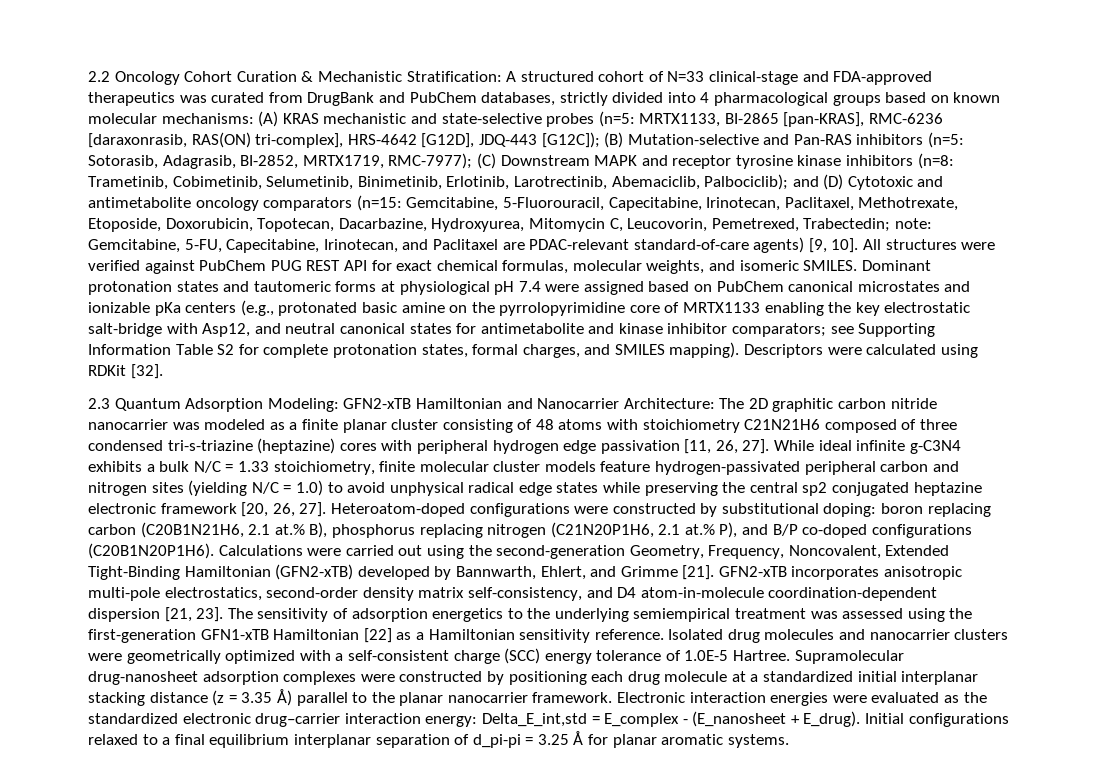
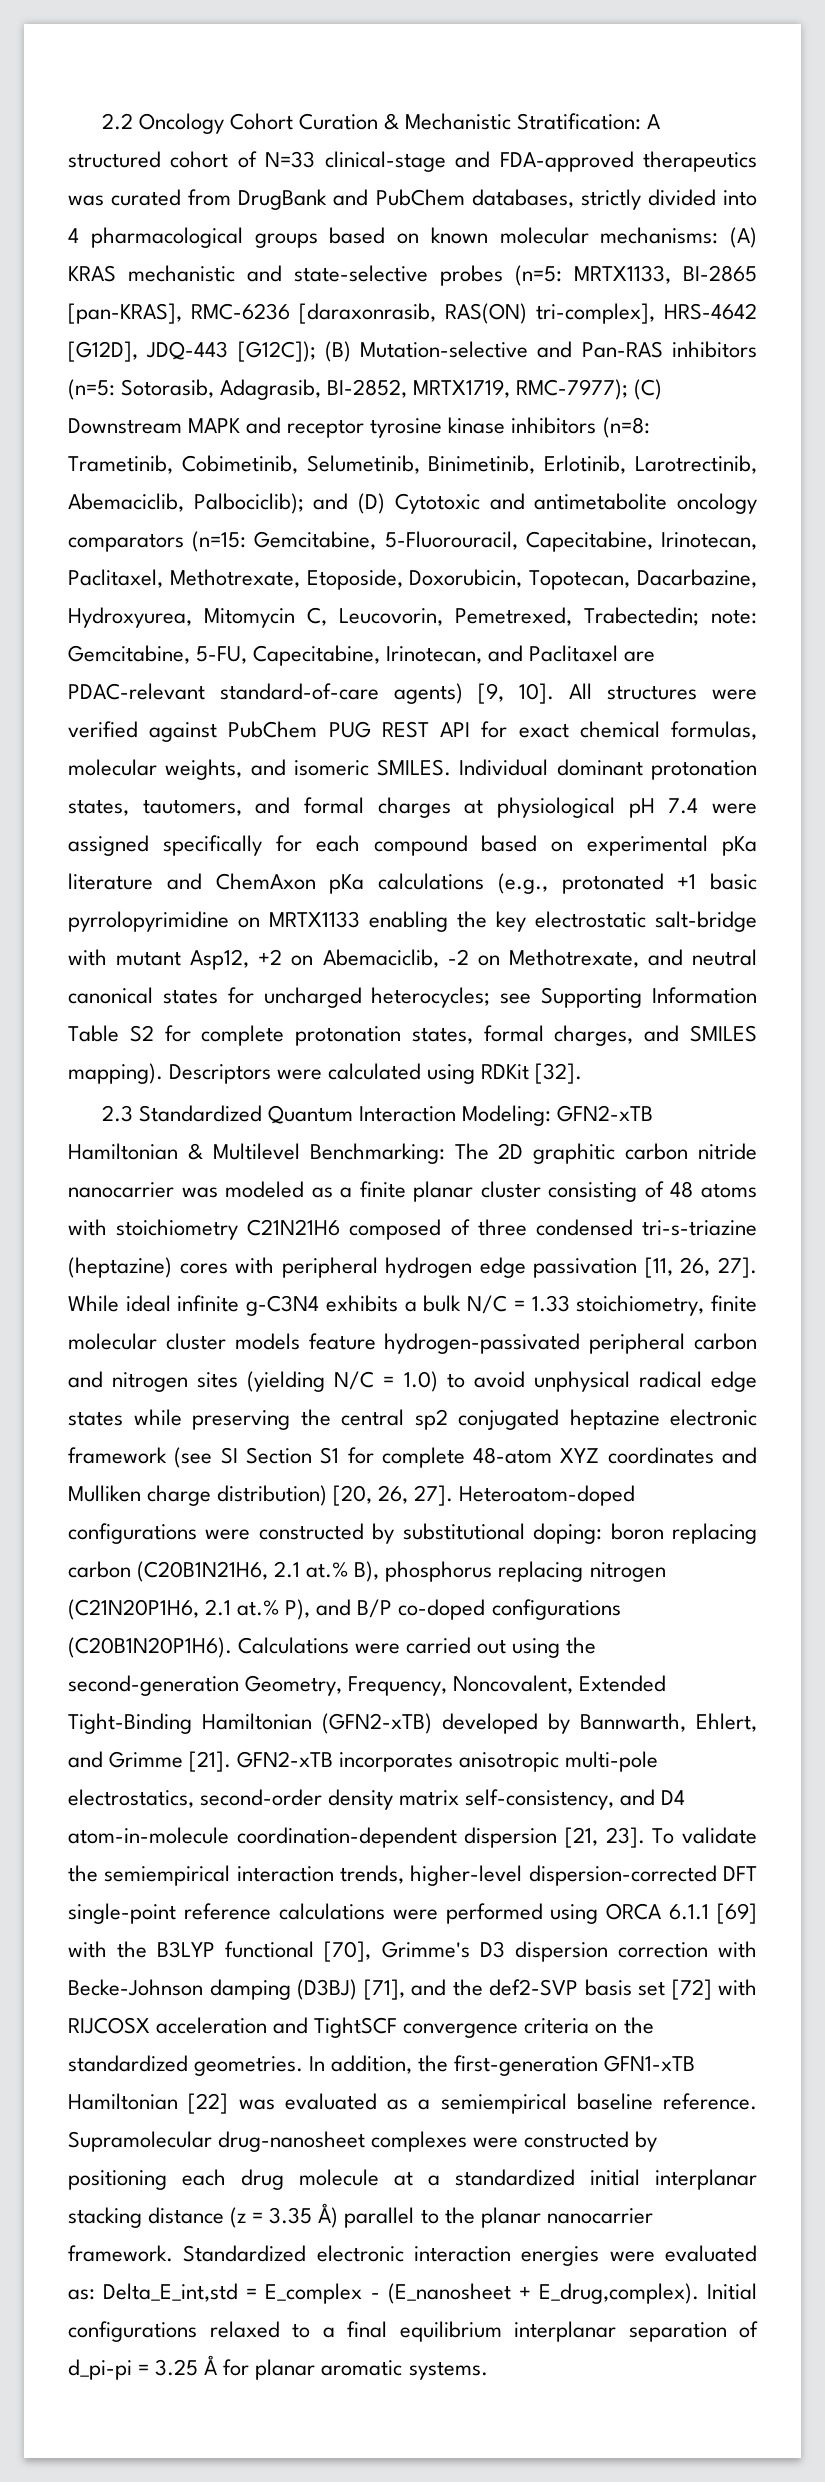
[861,260,931,271] [88,281,377,295] Dominant protonation states and tautomeric forms -> [459,759,757,780] [68,797,451,818] Individual dominant protonation states, tautomers, and formal charges
[648,281,971,292] [88,300,680,316] based on PubChem canonical microstates and ionizable pKa centers (e.g., protonated basic amine on the pyrrolopyrimidine core of -> [162,835,757,856] [68,873,757,894] [68,911,260,932] specifically for each compound based on experimental pKa literature and ChemAxon pKa calculations (e.g., protonated +1 basic pyrrolopyrimidine on
[202,323,251,337] Asp12, -> [116,949,639,970] mutant Asp12, +2 on Abemaciclib, -2 on Methotrexate,
[480,323,827,337] antimetabolite and kinase inhibitor comparators; -> [263,987,491,1008] uncharged heterocycles;
[114,398,715,412] Quantum Adsorption Modeling: GFN2-xTB Hamiltonian and Nanocarrier Architecture: -> [138,1105,654,1126] [68,1143,445,1164] Standardized Quantum Interaction Modeling: GFN2-xTB Hamiltonian & Multilevel Benchmarking:
(237, 508) none -> [174,1447,757,1468] [68,1485,328,1506] (see SI Section S1 for complete 48-atom XYZ coordinates and Mulliken charge distribution)
[227,608,945,622] The sensitivity of adsorption energetics to the underlying semiempirical treatment was assessed using -> [652,1827,757,1844] [68,1865,757,1886] [68,1903,757,1924] [68,1941,757,1962] [68,1979,757,2000] [68,2017,654,2038] [68,2055,413,2076] To validate the semiempirical interaction trends, higher-level dispersion-corrected DFT single-point reference calculations were performed using ORCA 6.1.1 [69] with the B3LYP functional [70], Grimme's D3 dispersion correction with Becke-Johnson damping (D3BJ) [71], and the def2-SVP basis set [72] with RIJCOSX acceleration and TightSCF convergence criteria on the standardized geometries. In addition,
[396,629,1009,643] [88,648,791,664] as a Hamiltonian sensitivity reference. Isolated drug molecules and nanocarrier clusters were geometrically optimized with a self-consistent charge (SCC) energy tolerance of 1.0E-5 Hartree. -> [238,2093,757,2114] was evaluated as a semiempirical baseline reference.
[202,671,279,685] adsorption -> (366, 2141) none
[617,692,686,703] Electronic -> [183,2245,404,2262] Standardized electronic
[944,692,987,703] [88,713,478,727] as the standardized electronic drug–carrier interaction energy: -> [68,2289,95,2300] as:
[803,711,861,727] E_drug). -> [538,2283,699,2304] E_drug,complex).

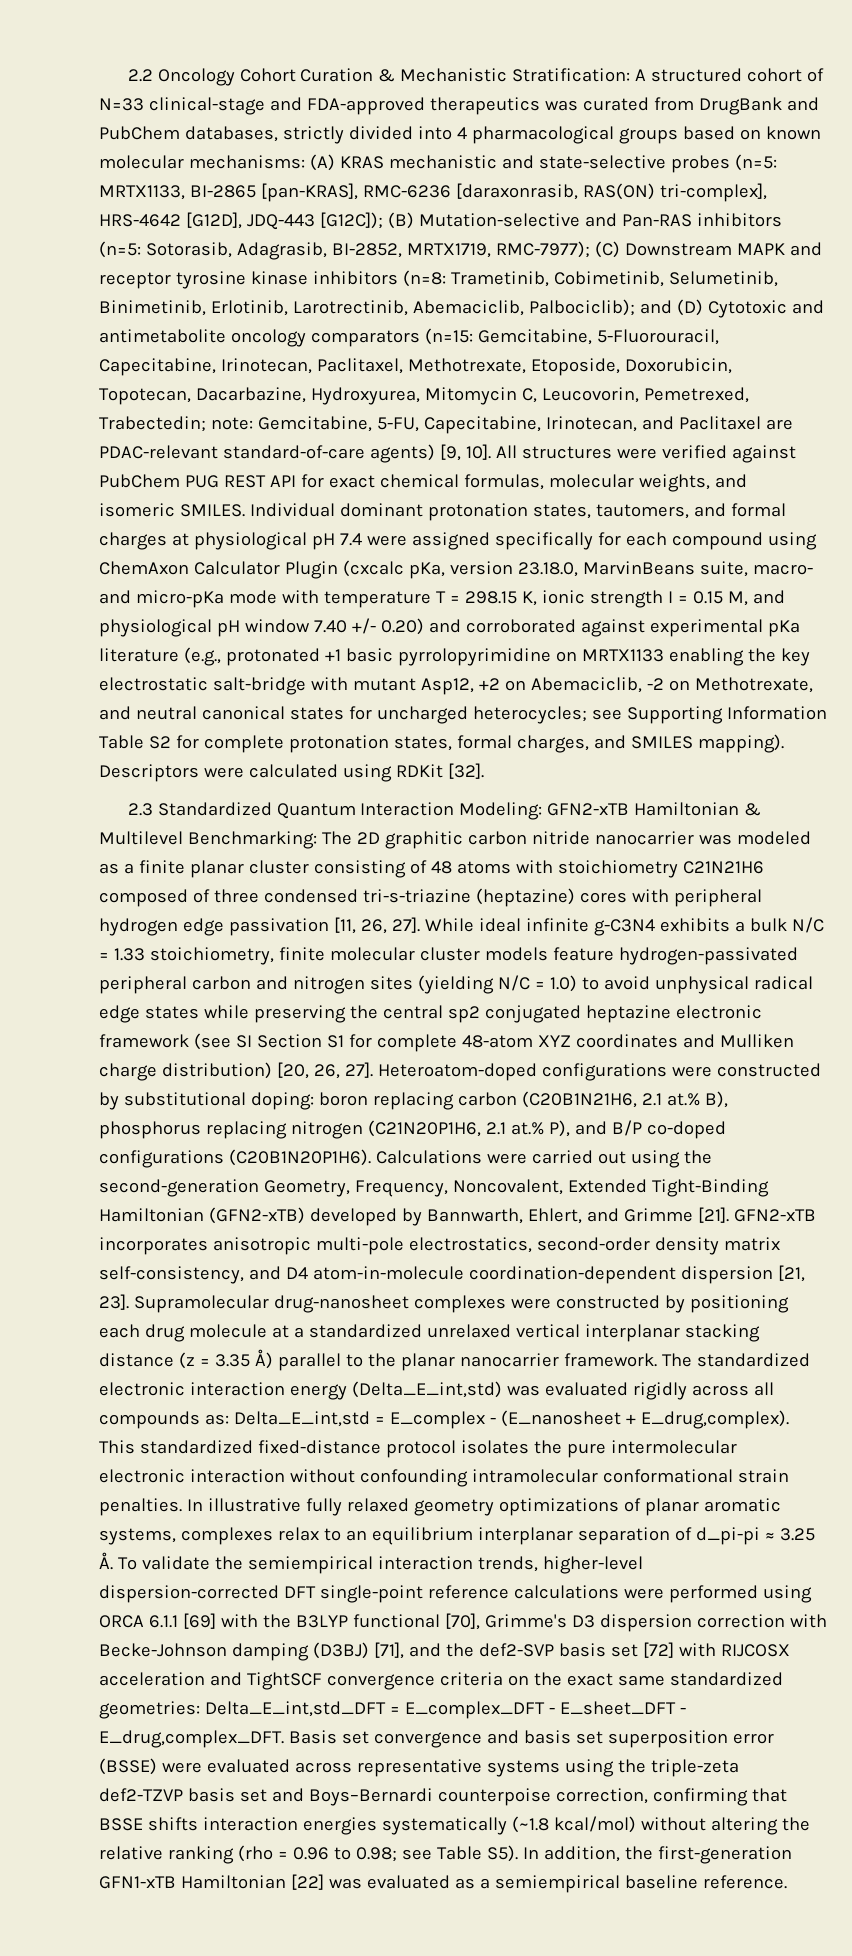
[481,835,757,856] [68,873,484,894] based on experimental pKa literature and ChemAxon pKa calculations -> [767,532,817,550] [99,560,813,579] [99,590,785,608] [99,618,800,637] [99,648,179,662] using ChemAxon Calculator Plugin (cxcalc pKa, version 23.18.0, MarvinBeans suite, macro- and micro-pKa mode with temperature T = 298.15 K, ionic strength I = 0.15 M, and physiological pH window 7.40 +/- 0.20) and corroborated against experimental pKa literature
(645, 1837) none -> [133,1295,789,1313] [99,1324,760,1342] [99,1349,810,1371] [99,1381,774,1400] [99,1410,789,1429] [99,1440,737,1458] [99,1469,789,1487] [99,1498,781,1516] [99,1527,815,1545] [99,1552,113,1570] Supramolecular drug-nanosheet complexes were constructed by positioning each drug molecule at a standardized unrelaxed vertical interplanar stacking distance (z = 3.35 Å) parallel to the planar nanocarrier framework. The standardized electronic interaction energy (Delta_E_int,std) was evaluated rigidly across all compounds as: Delta_E_int,std = E_complex - (E_nanosheet + E_drug,complex). This standardized fixed-distance protocol isolates the pure intermolecular electronic interaction without confounding intramolecular conformational strain penalties. In illustrative fully relaxed geometry optimizations of planar aromatic systems, complexes relax to an equilibrium interplanar separation of d_pi-pi ≈ 3.25 Å.
[68,2055,304,2076] standardized geometries. -> [566,1672,783,1686] [99,1701,686,1719] [99,1730,774,1748] [99,1758,739,1777] [99,1788,787,1806] [99,1816,810,1835] [99,1845,518,1864] exact same standardized geometries: Delta_E_int,std_DFT = E_complex_DFT - E_sheet_DFT - E_drug,complex_DFT. Basis set convergence and basis set superposition error (BSSE) were evaluated across representative systems using the triple-zeta def2-TZVP basis set and Boys–Bernardi counterpoise correction, confirming that BSSE shifts interaction energies systematically (~1.8 kcal/mol) without altering the relative ranking (rho = 0.96 to 0.98; see Table S5).
[68,2131,658,2152] [68,2169,757,2190] [68,2203,653,2228] [68,2245,757,2266] [68,2283,757,2304] [68,2321,758,2342] [68,2355,488,2380] Supramolecular drug-nanosheet complexes were constructed by positioning each drug molecule at a standardized initial interplanar stacking distance (z = 3.35 Å) parallel to the planar nanocarrier framework. Standardized electronic interaction energies were evaluated as: Delta_E_int,std = E_complex - (E_nanosheet + E_drug,complex). Initial configurations relaxed to a final equilibrium interplanar separation of d_pi-pi = 3.25 Å for planar aromatic systems. -> (787, 1882) none

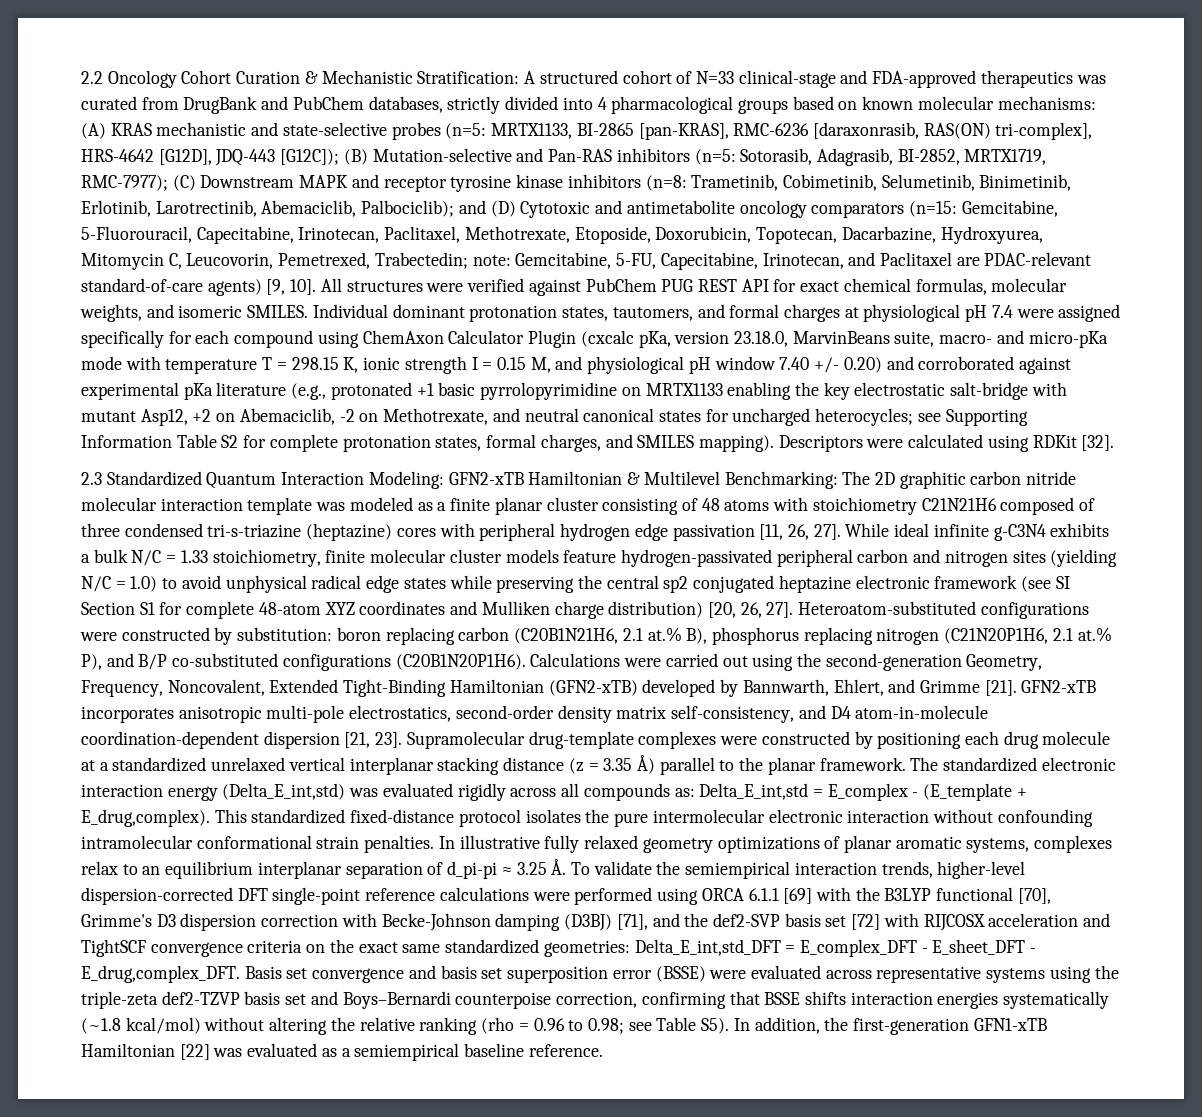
[594,831,694,845] nanocarrier -> [81,497,313,515] molecular interaction template
[377,1063,537,1081] Heteroatom-doped -> [798,601,977,615] Heteroatom-substituted
[123,1092,314,1110] substitutional doping: -> [237,627,333,641] substitution:
[646,1121,726,1139] co-doped -> [172,653,279,667] co-substituted
[273,1295,409,1313] drug-nanosheet -> [528,731,634,749] drug-template
[459,1353,559,1367] nanocarrier -> (816, 766) none
[500,1410,621,1427] (E_nanosheet -> [923,783,1013,801] (E_template

